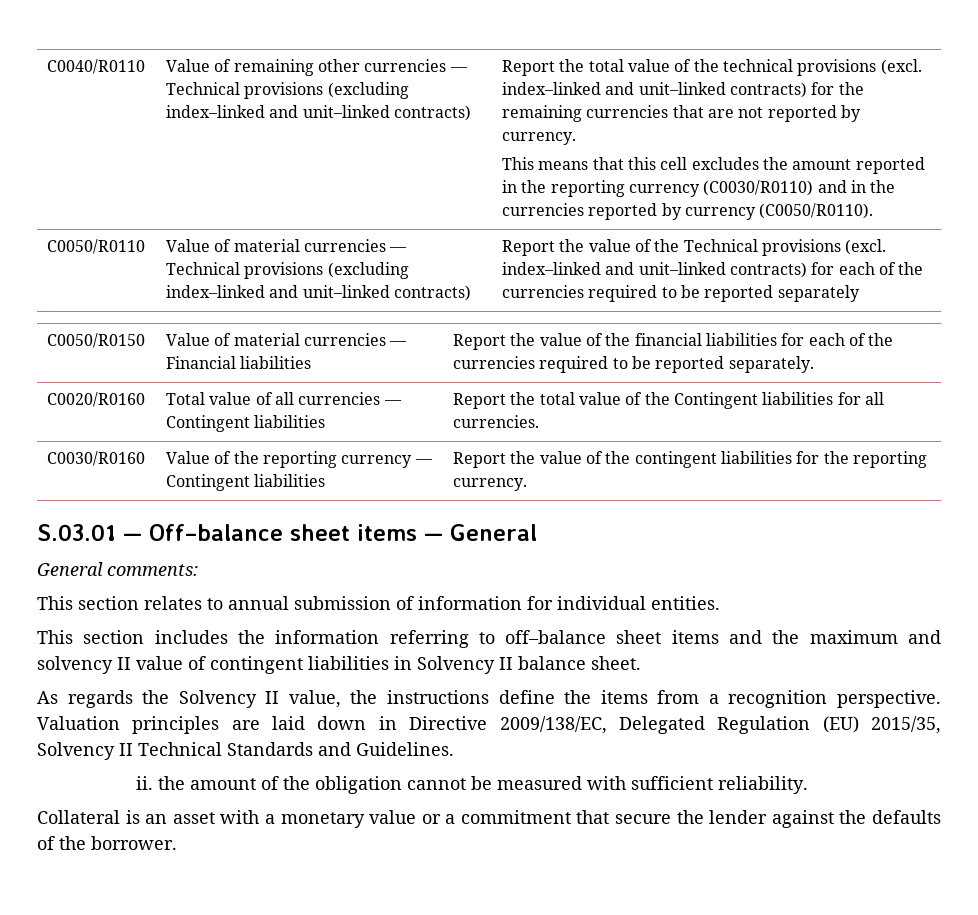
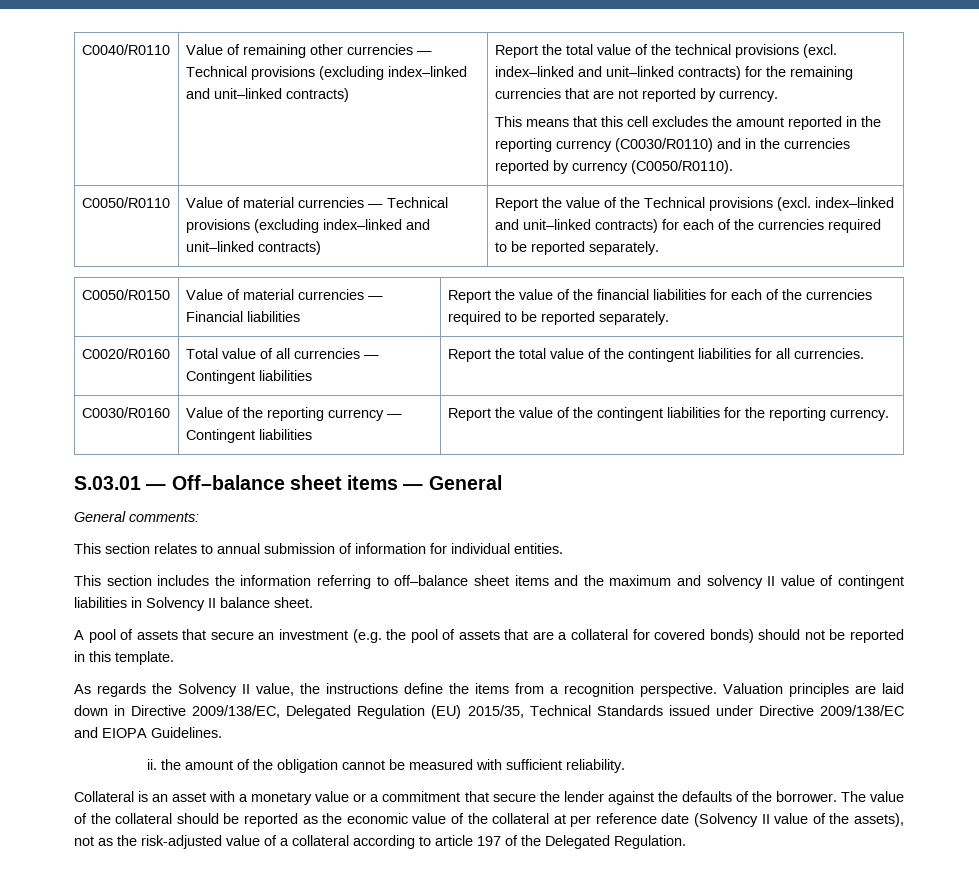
[777,285,860,302] separately -> [588,241,659,255] separately.
[674,392,759,409] Contingent -> [627,348,694,362] contingent
(641, 663) none -> [74,629,905,643] [74,651,174,665] // A pool of assets that secure an investment (e.g. the pool of assets that are a collateral for covered bonds) should not be reported in this template.
[37,742,351,760] Solvency II Technical Standards and -> [529,705,905,716] [74,727,147,738] Technical Standards issued under Directive 2009/138/EC and EIOPA
(177, 843) none -> [840,791,904,802] [74,813,904,827] [74,835,686,849] The value of the collateral should be reported as the economic value of the collateral at per reference date (Solvency II value of the assets), not as the risk-adjusted value of a collateral according to article 197 of the Delegated Regulation.

